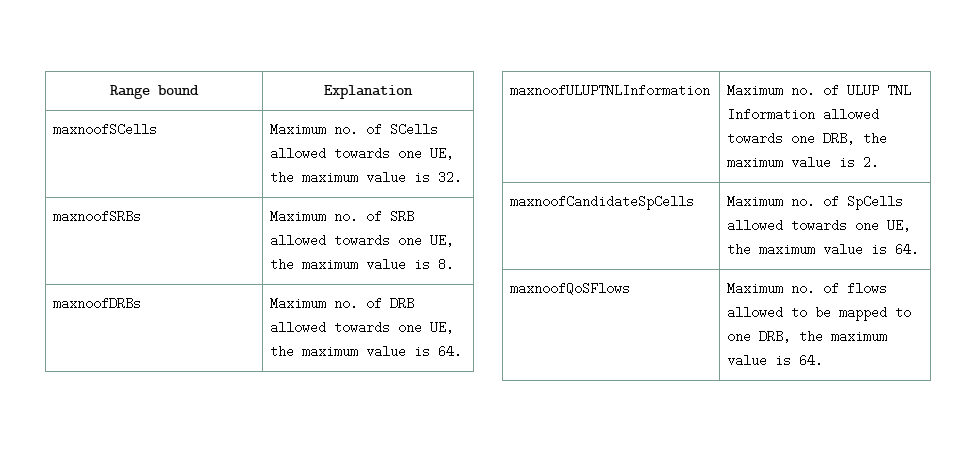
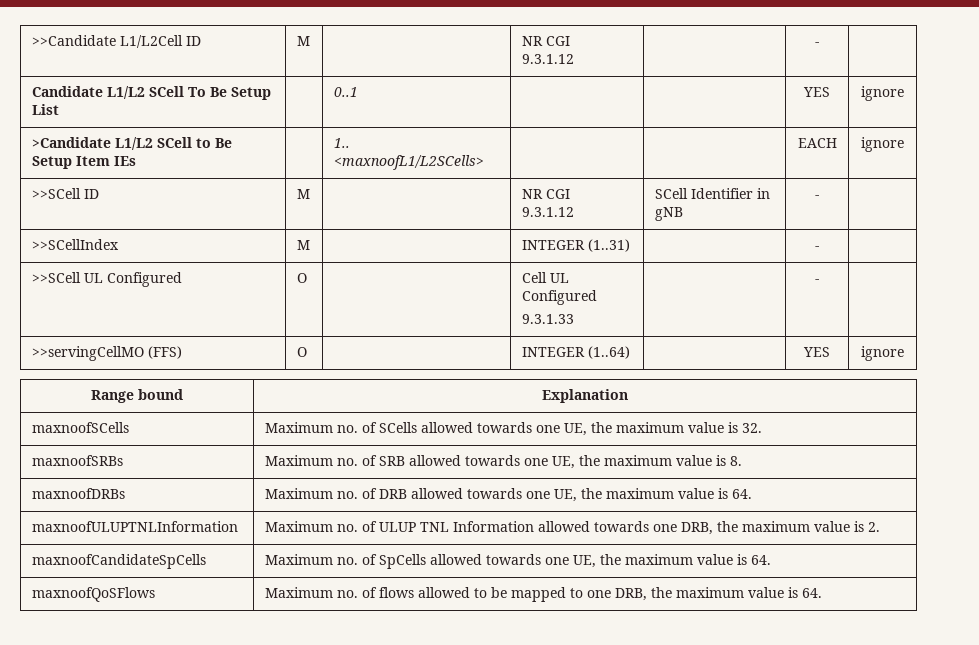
(110, 92) none -> [31,35,201,48] [296,36,310,46] [521,36,570,46] [521,54,574,64] [815,42,819,46] [31,86,271,100] [31,104,59,115] [333,87,358,97] [803,87,830,97] [861,86,904,101] [31,137,232,150] [31,156,136,169] [333,138,350,148] [333,155,484,170] [797,138,837,148] [861,137,904,152] [31,188,99,199] [296,189,310,199] [521,189,570,199] [521,207,574,217] [654,188,770,199] [654,207,683,221] [815,195,819,199] [31,239,119,250] [296,240,310,250] [521,239,630,252] [815,246,819,250] [31,272,182,287] [296,273,307,283] [521,272,569,283] [521,290,597,305] [521,314,574,324] [815,279,819,283] [31,346,182,361] [296,347,307,357] [521,346,630,359] [803,347,830,357] [861,346,904,361] >>Candidate L1/L2Cell ID | M | | NR CGI // 9.3.1.12 | | - | // Candidate L1/L2 SCell To Be Setup List | | 0..1 | | | YES | ignore // >Candidate L1/L2 SCell to Be Setup Item IEs | | 1.. <maxnoofL1/L2SCells> | | | EACH | ignore // >>SCell ID | M | | NR CGI // 9.3.1.12 | SCell Identifier in gNB | - | // >>SCellIndex | M | | INTEGER (1..31) | | - | // >>SCell UL Configured | O | | Cell UL Configured // 9.3.1.33 | | - | // >>servingCellMO (FFS) | O | | INTEGER (1..64) | | YES | ignore //

